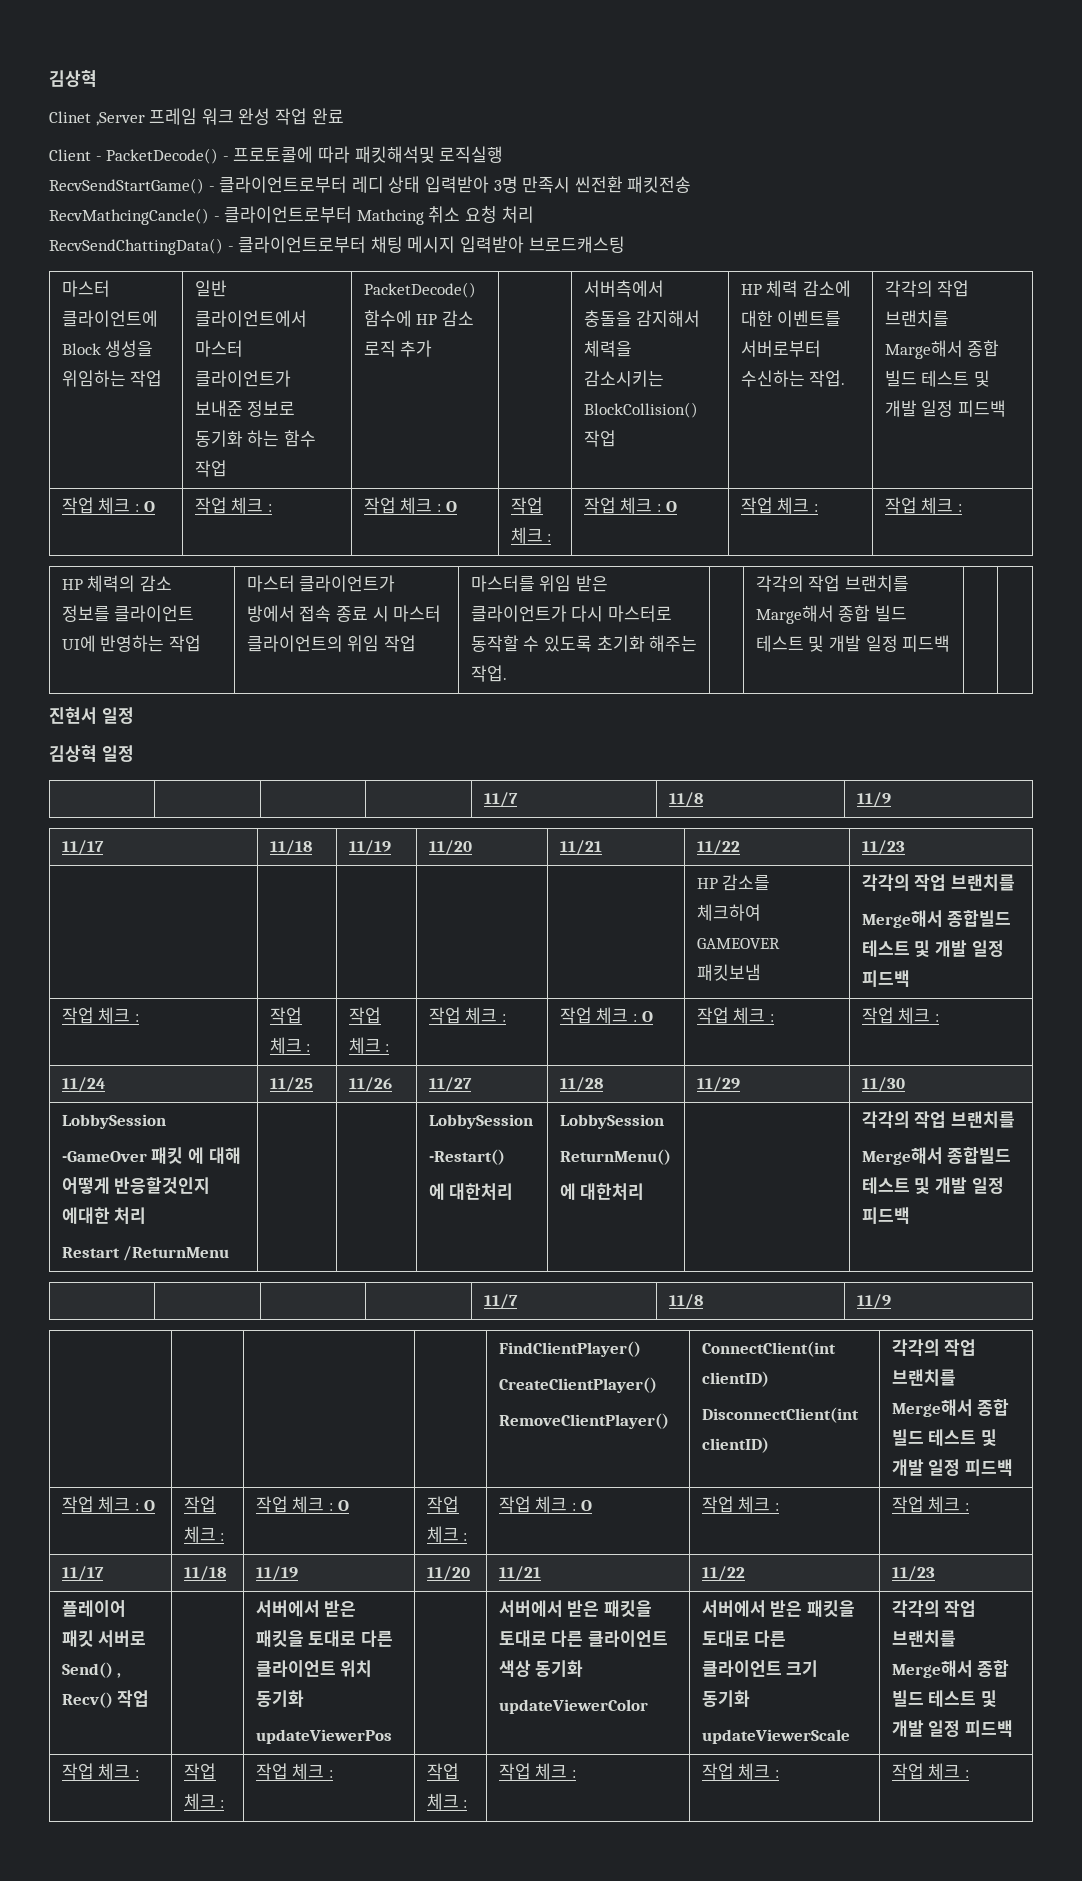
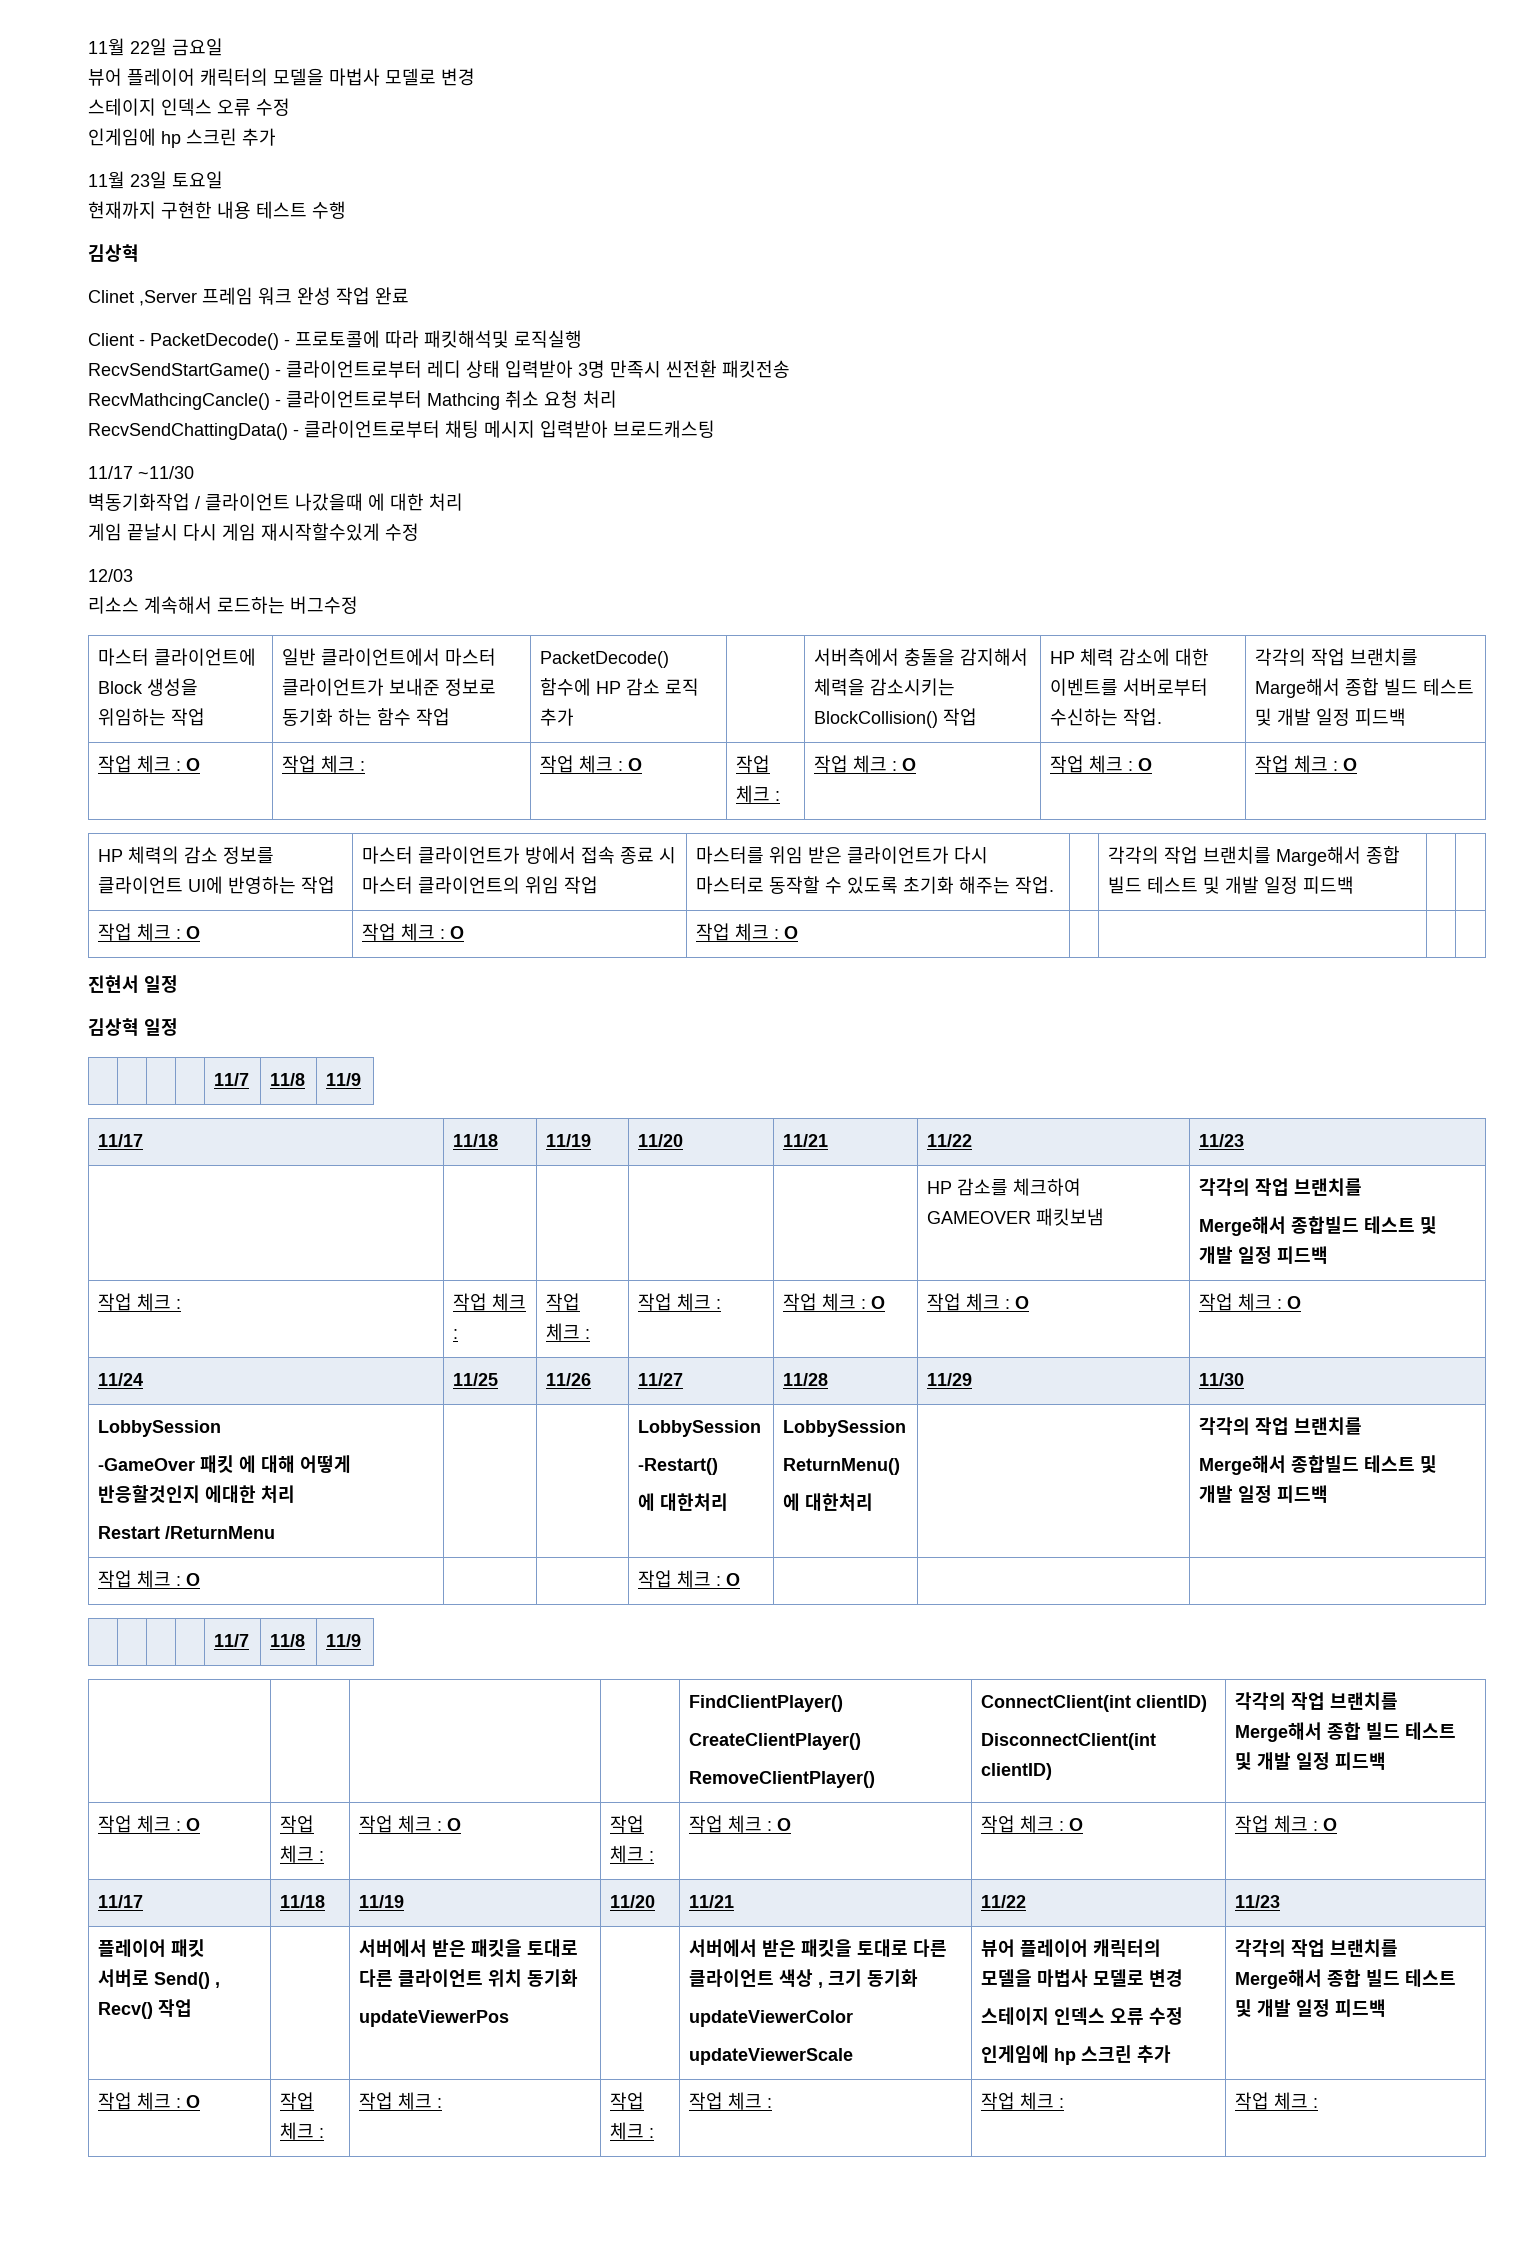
(49, 78) none -> [88,38,223,56] [88,68,475,86] [88,98,290,116] [88,128,276,148] [88,171,223,189] [88,201,346,219] 11월 22일 금요일 // 뷰어 플레이어 캐릭터의 모델을 마법사 모델로 변경 // 스테이지 인덱스 오류 수정 // 인게임에 hp 스크린 추가 // 11월 23일 토요일 // 현재까지 구현한 내용 테스트 수행 //
(625, 244) none -> [88,466,194,479] [88,493,463,511] [88,523,419,541] [88,569,133,582] [88,596,358,614] // 11/17 ~11/30 // 벽동기화작업 / 클라이언트 나갔을때 에 대한 처리 // 게임 끝날시 다시 게임 재시작할수있게 수정 // 12/03 // 리소스 계속해서 로드하는 버그수정
[884,497,962,514] | 작업 체크 : -> [1138,758,1153,771] [1255,755,1358,773] O | 작업 체크 : O
(951, 643) none -> [98,923,201,941] [362,923,465,941] [696,923,799,941] // 작업 체크 : O | 작업 체크 : O | 작업 체크 : O | | | |
[861,1007,939,1024] | 작업 체크 : -> [1015,1296,1030,1309] [1199,1293,1302,1311] O | 작업 체크 : O
(910, 1215) none -> [98,1570,201,1588] [638,1570,741,1588] // 작업 체크 : O | | | 작업 체크 : O | | |
[891,1496,969,1513] | 작업 체크 : -> [1069,1818,1084,1831] [1235,1815,1338,1833] O | 작업 체크 : O
(531, 1668) none -> [818,1969,863,1988] , 크기
[701,1600,855,1617] [701,1630,787,1647] [701,1660,819,1677] [701,1690,750,1707] [701,1729,850,1744] | 서버에서 받은 패킷을 토대로 다른 클라이언트 크기 동기화 // updateViewerScale -> [689,2048,854,2065] [981,1939,1162,1957] [981,1969,1184,1987] [981,2007,1184,2025] [981,2045,1172,2065] // updateViewerScale | 뷰어 플레이어 캐릭터의 모델을 마법사 모델로 변경 // 스테이지 인덱스 오류 수정 // 인게임에 hp 스크린 추가
(139, 1774) none -> [186,2095,201,2108] O

